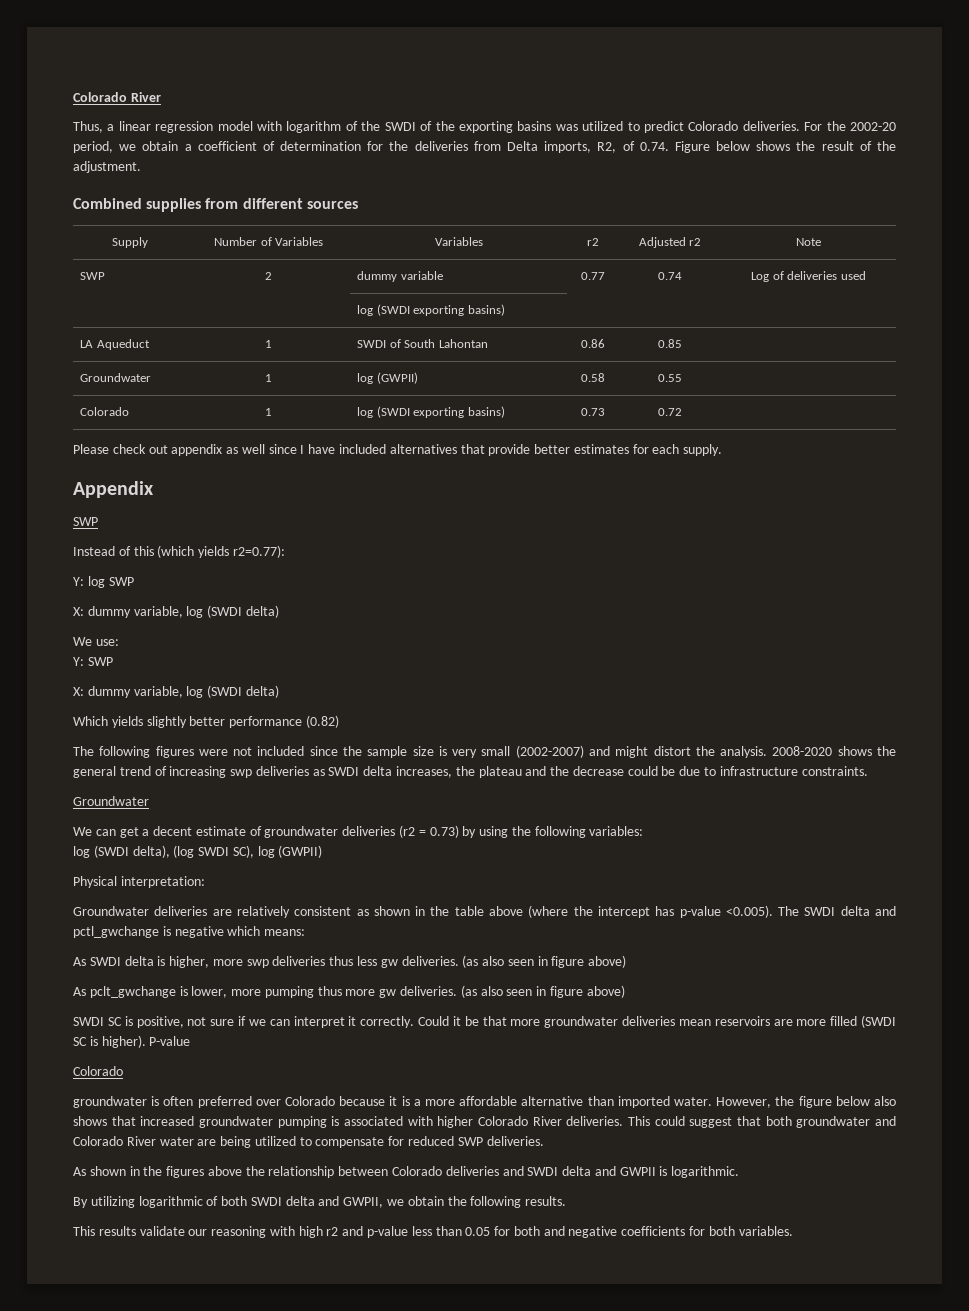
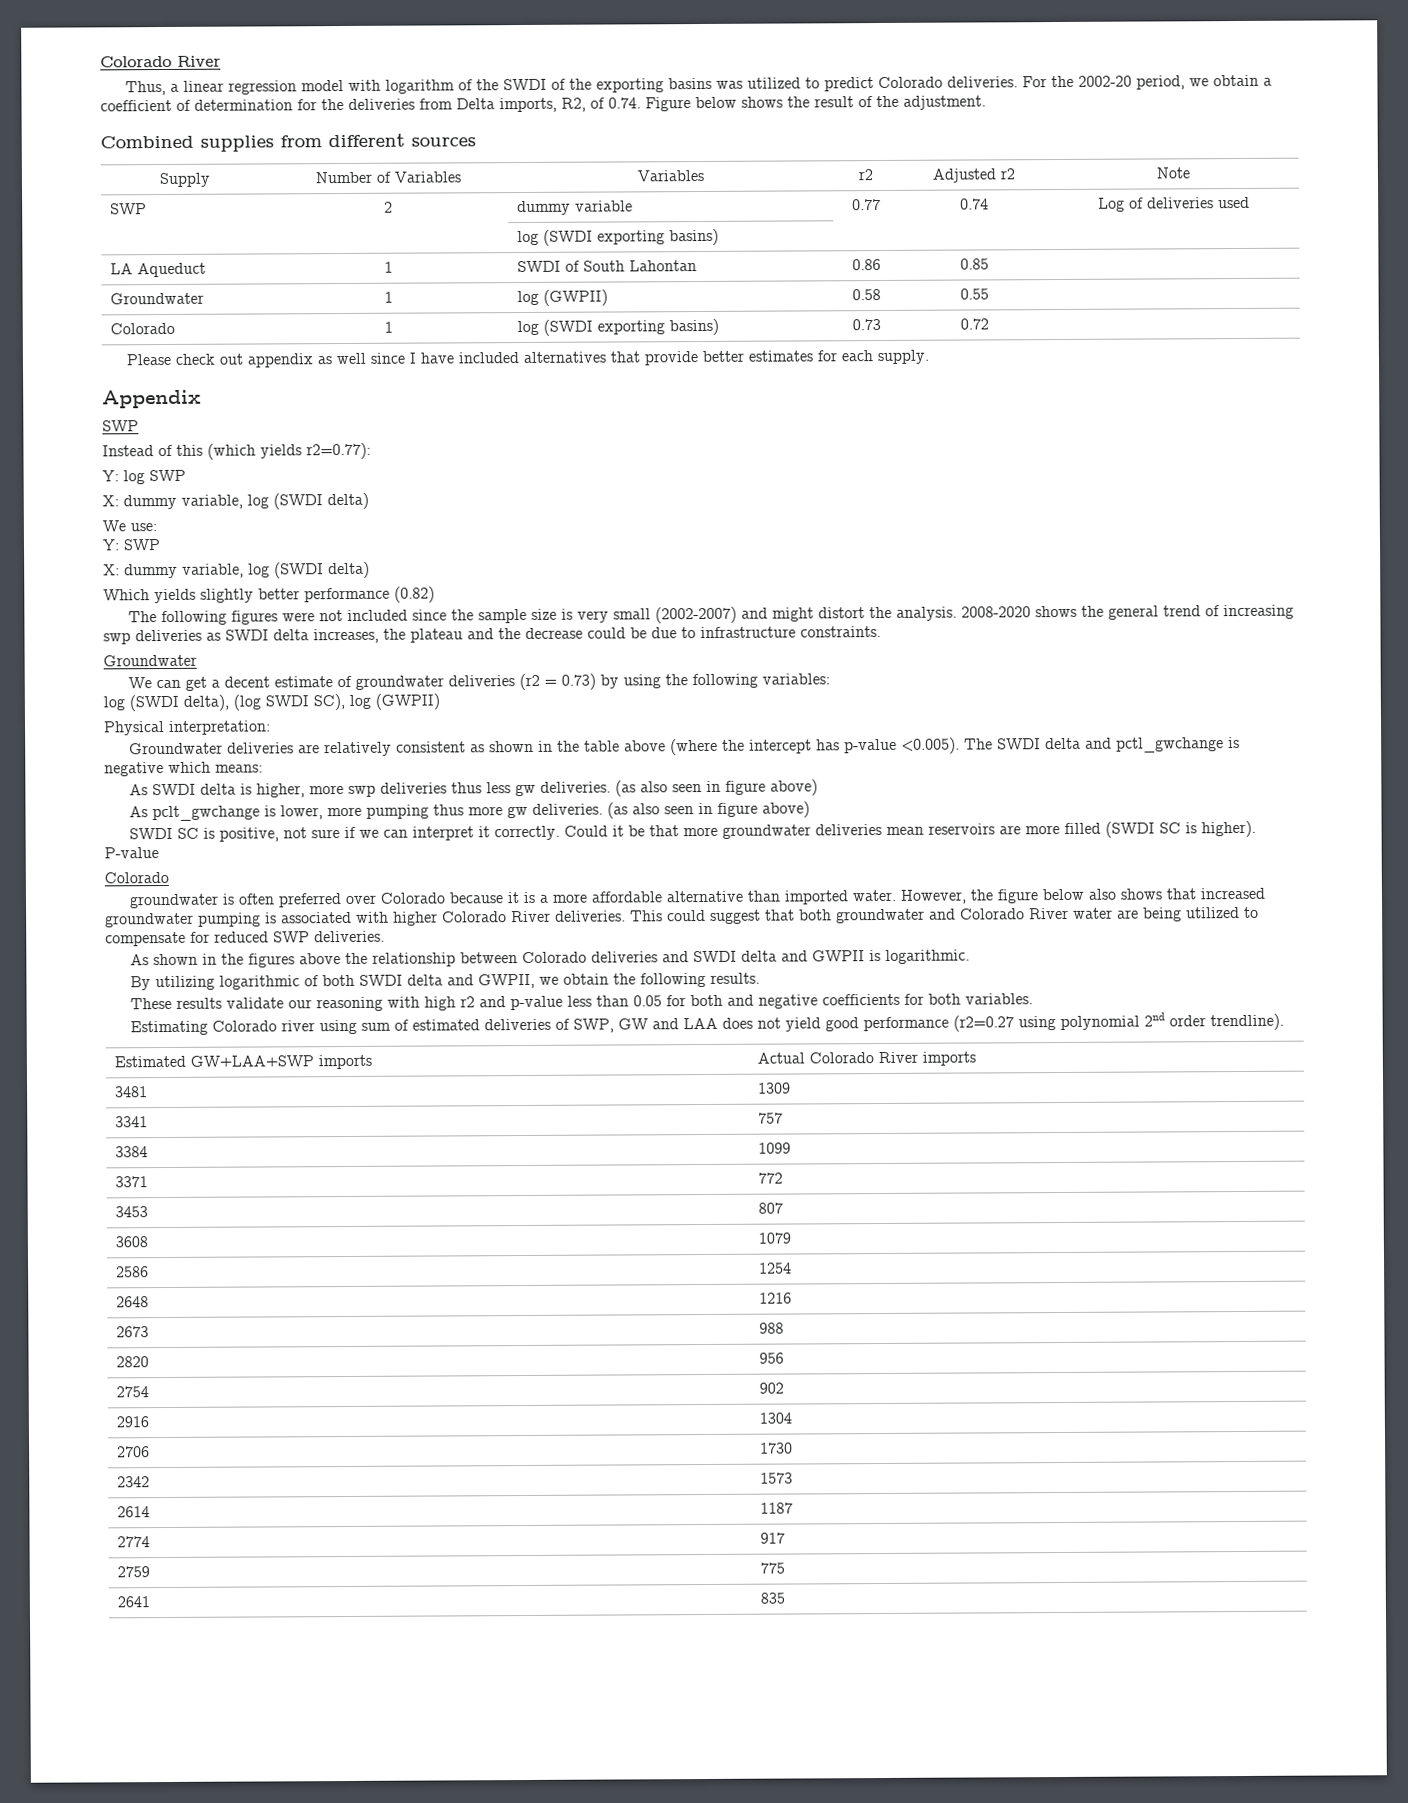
[73,1226,95,1236] This -> [129,997,172,1010] These
(793, 1231) none -> [129,1012,1284,1036] [113,1054,372,1070] [756,1051,976,1066] [114,1086,148,1098] [757,1082,791,1094] [114,1116,148,1128] [757,1112,783,1124] [114,1146,148,1158] [757,1142,791,1154] [114,1176,148,1188] [757,1172,783,1184] [114,1206,148,1218] [757,1202,783,1214] [114,1236,148,1248] [757,1232,791,1244] [115,1266,149,1278] [758,1262,792,1274] [115,1296,149,1308] [758,1292,792,1304] [115,1326,149,1338] [758,1322,784,1334] [115,1356,149,1368] [758,1352,784,1364] [115,1386,149,1398] [758,1382,784,1394] [115,1416,149,1428] [758,1412,792,1424] [116,1446,150,1458] [759,1442,793,1454] [116,1476,150,1488] [759,1472,793,1484] [116,1506,150,1518] [759,1502,793,1514] [116,1536,150,1548] [759,1532,785,1544] [116,1566,150,1578] [759,1562,785,1574] [116,1596,150,1608] [759,1592,785,1604] // Estimating Colorado river using sum of estimated deliveries of SWP, GW and LAA does not yield good performance (r2=0.27 using polynomial 2nd order trendline). // Estimated GW+LAA+SWP imports | Actual Colorado River imports // 3481 | 1309 // 3341 | 757 // 3384 | 1099 // 3371 | 772 // 3453 | 807 // 3608 | 1079 // 2586 | 1254 // 2648 | 1216 // 2673 | 988 // 2820 | 956 // 2754 | 902 // 2916 | 1304 // 2706 | 1730 // 2342 | 1573 // 2614 | 1187 // 2774 | 917 // 2759 | 775 // 2641 | 835

